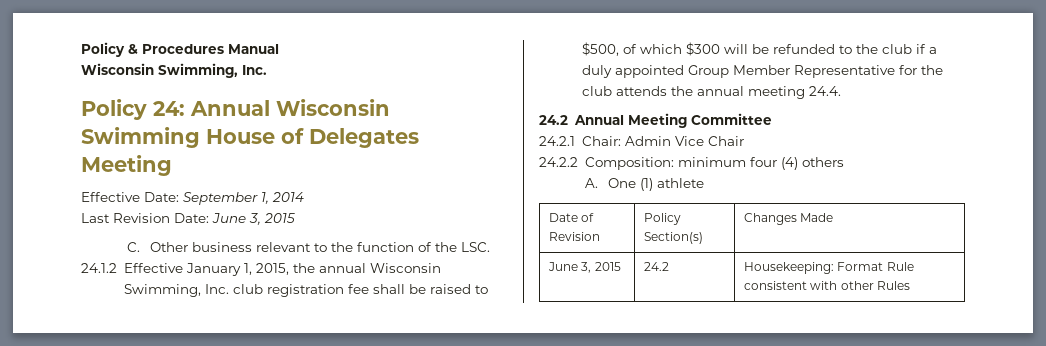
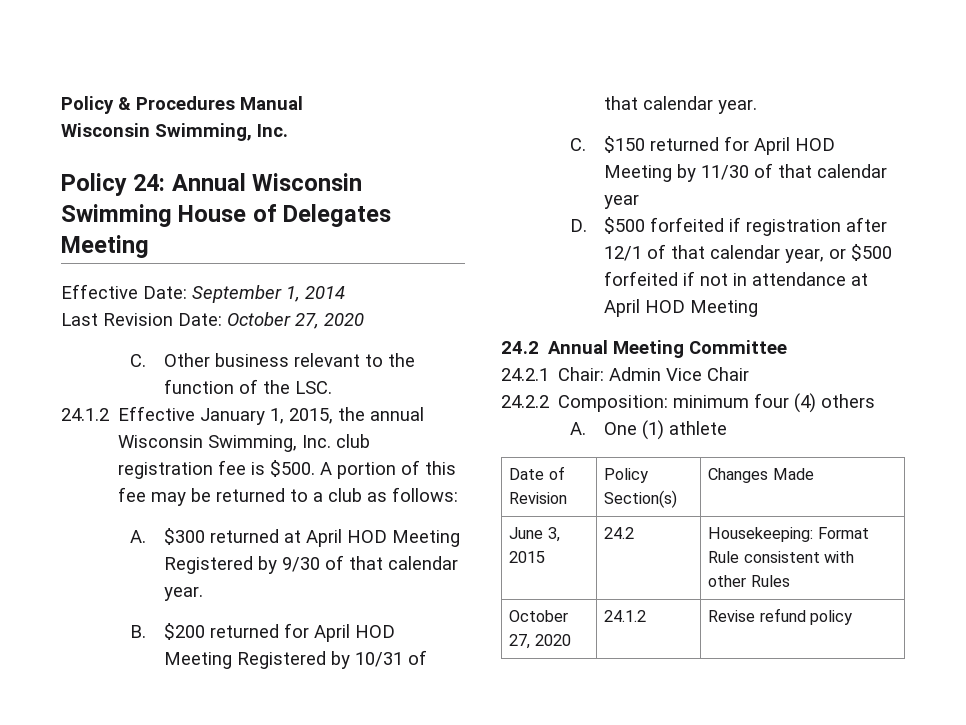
[212,213,295,225] June 3, 2015 -> [227,312,364,329] October 27, 2020
[372,284,488,294] [581,42,937,56] [581,65,943,78] [581,86,841,99] shall be raised to $500, of which $300 will be refunded to the club if a duly appointed Group Member Representative for the club attends the annual meeting 24.4. -> [251,460,457,479] [118,487,459,506] [129,528,461,547] [164,555,459,574] [164,586,204,601] [129,623,396,642] [164,650,428,669] [604,96,758,114] [569,136,836,155] [604,163,888,182] [604,194,640,209] [569,217,888,236] [604,244,893,263] [604,271,869,286] [604,299,759,317] is $500. A portion of this fee may be returned to a club as follows: // A. $300 returned at April HOD Meeting Registered by 9/30 of that calendar year. // B. $200 returned for April HOD Meeting Registered by 10/31 of that calendar year. // C. $150 returned for April HOD Meeting by 11/30 of that calendar year // D. $500 forfeited if registration after 12/1 of that calendar year, or $500 forfeited if not in attendance at April HOD Meeting
(910, 285) none -> [509,610,569,622] [509,634,571,649] [604,610,647,622] [708,608,853,625] // October 27, 2020 | 24.1.2 | Revise refund policy

